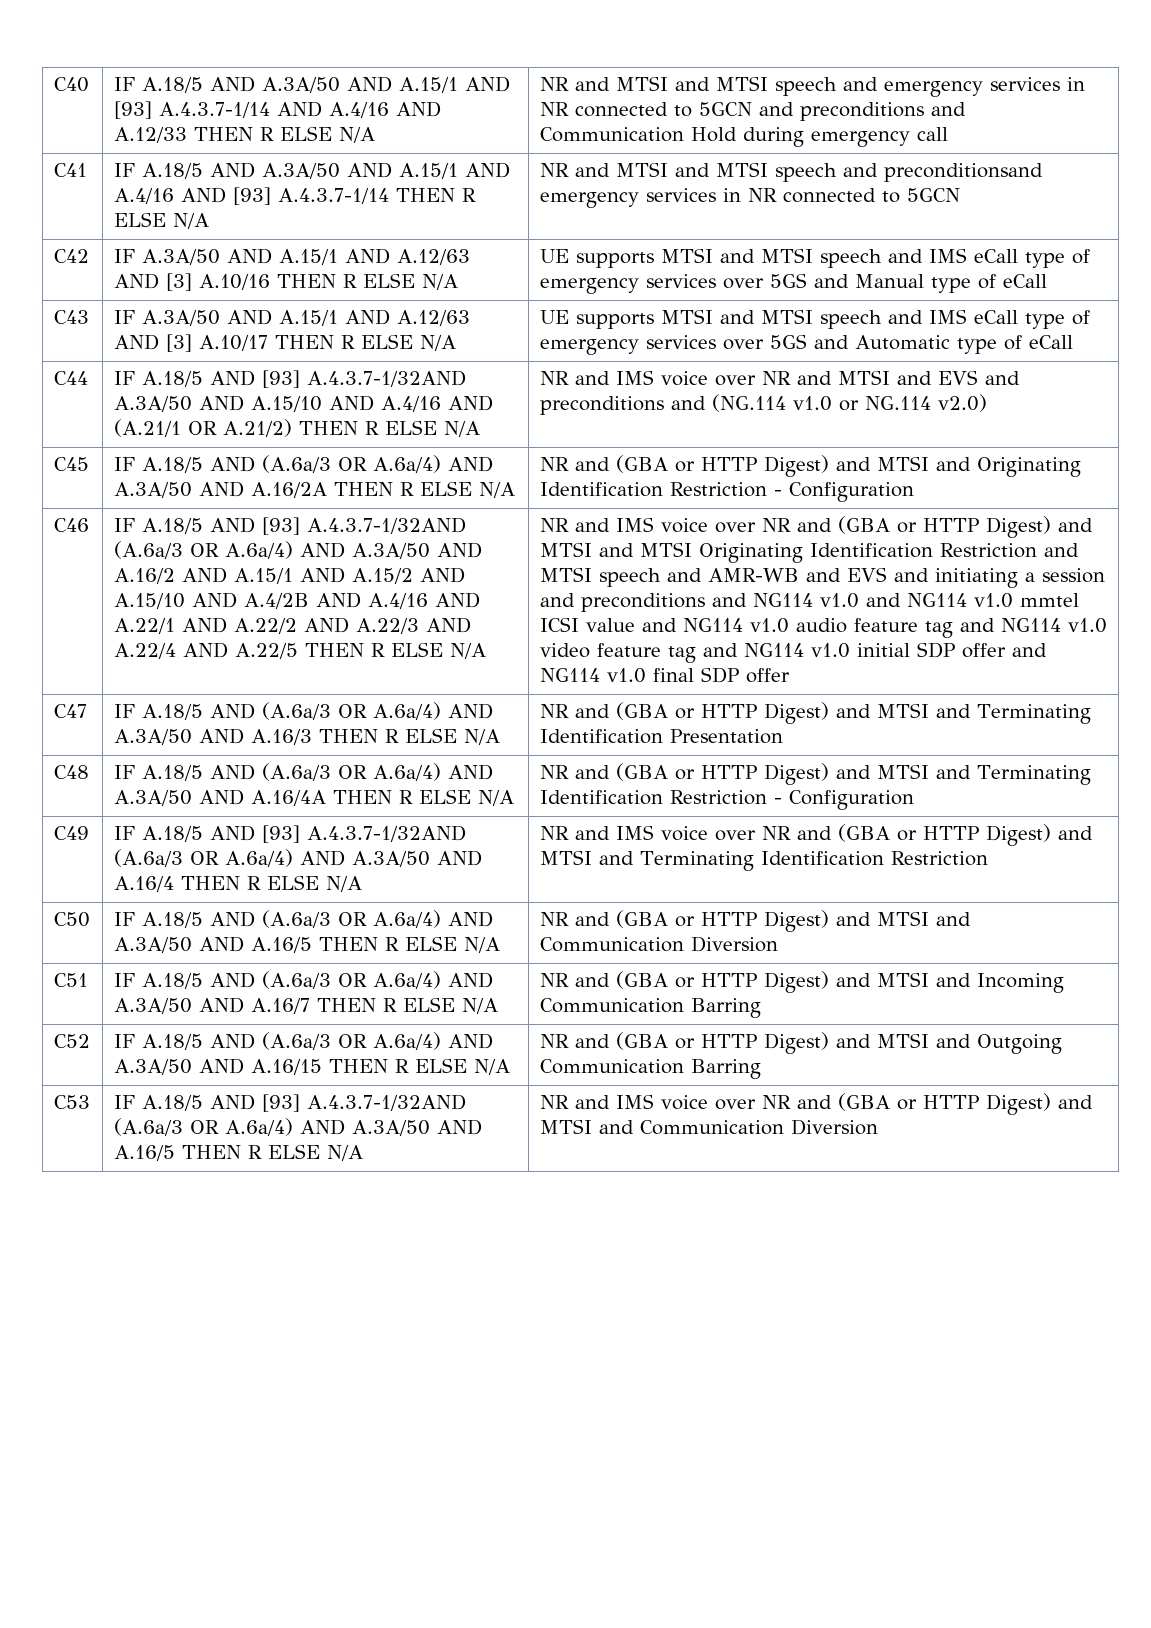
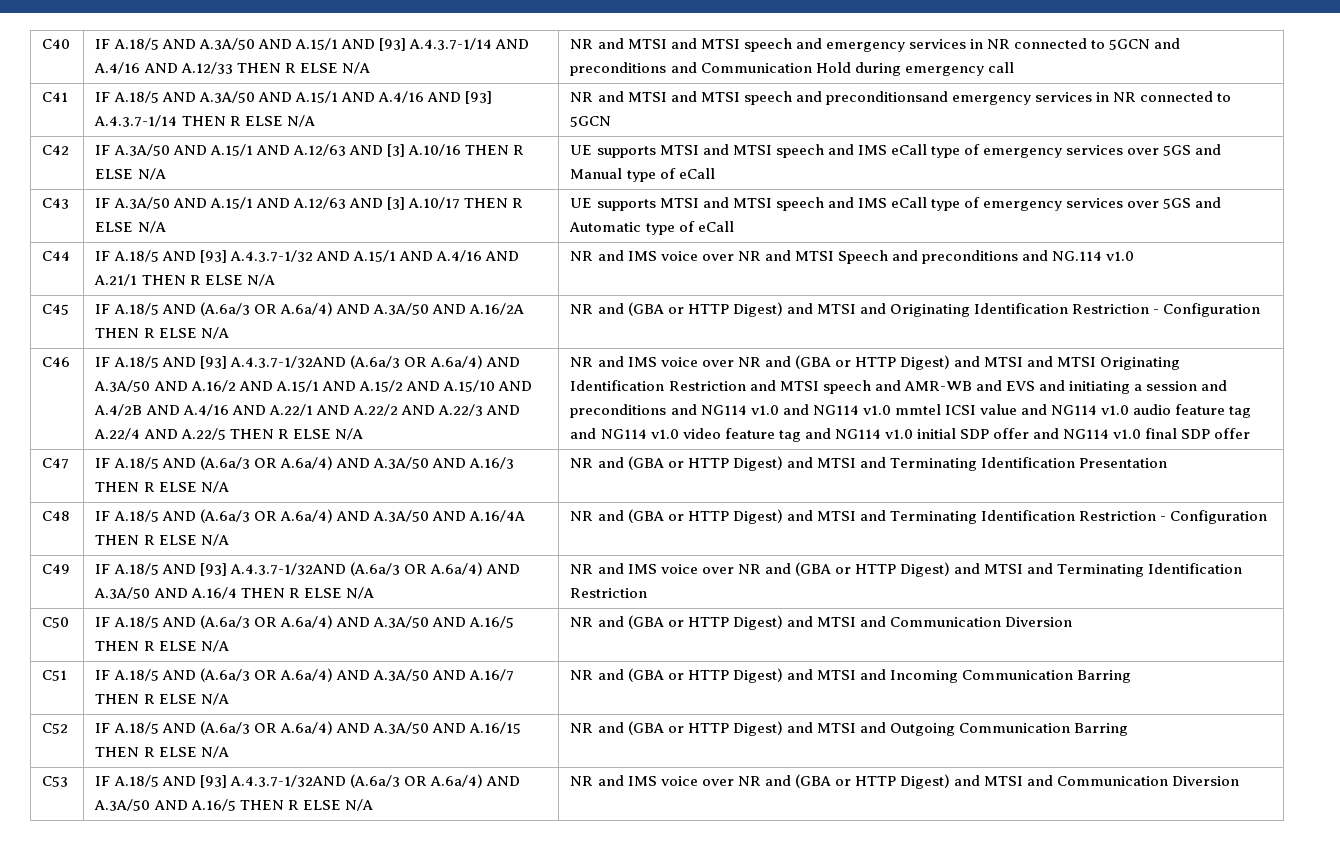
[306,370,466,387] [113,395,493,412] [113,419,292,437] A.4.3.7-1/32AND A.3A/50 AND A.15/10 AND A.4/16 AND (A.21/1 OR A.21/2) -> [229,250,519,262] [94,274,138,286] A.4.3.7-1/32 AND A.15/1 AND A.4/16 AND A.21/1
[896,370,1020,385] [539,394,987,415] and EVS and preconditions and (NG.114 v1.0 or NG.114 v2.0) -> [837,250,1135,264] Speech and preconditions and NG.114 v1.0

